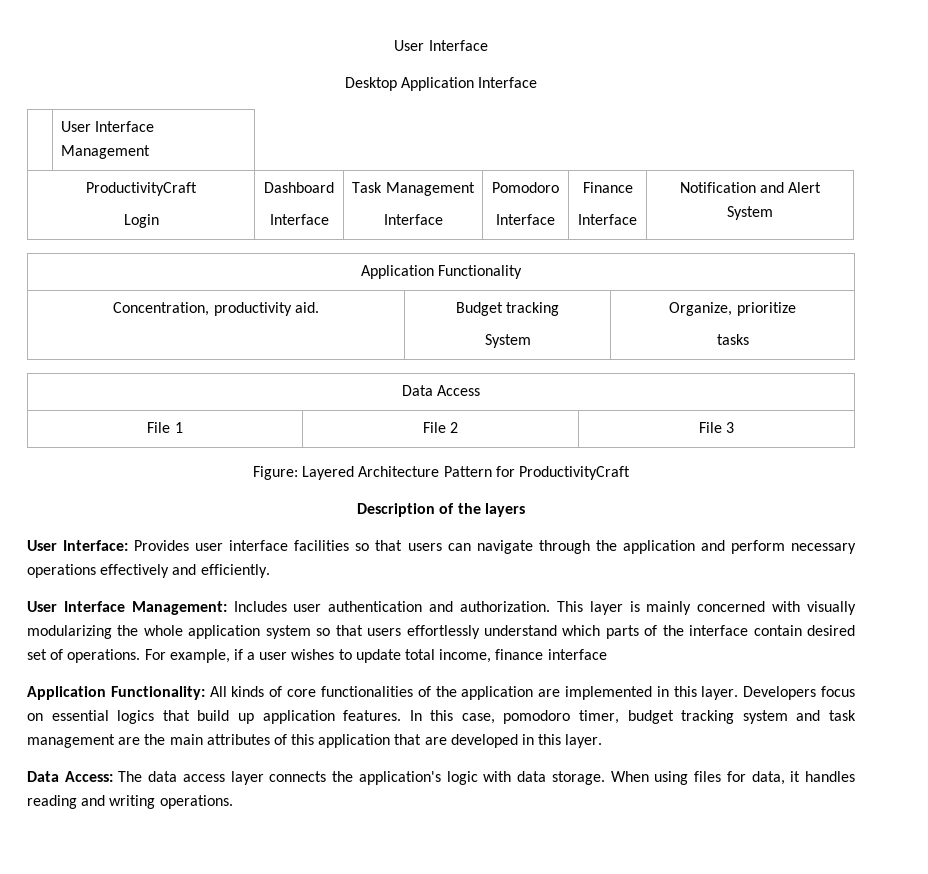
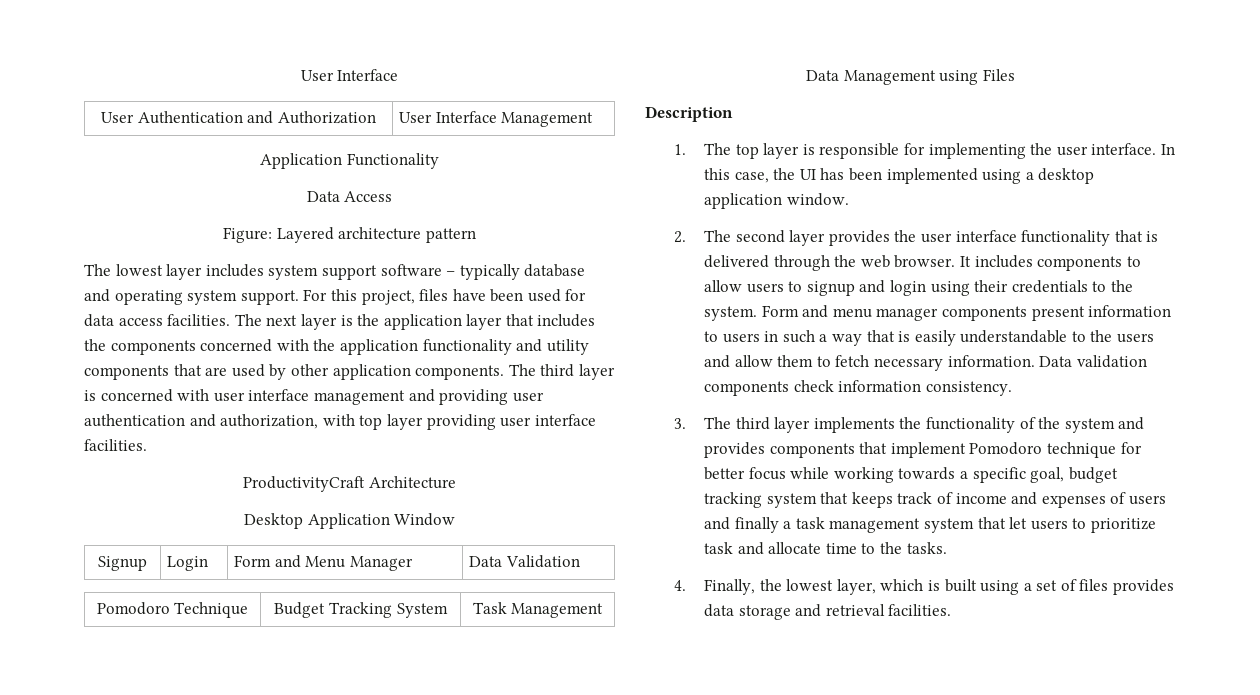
[394,40,488,51] [344,77,538,91] User Interface // Desktop Application Interface // -> [300,69,399,81] [101,111,376,124] User Interface // User Authentication and Authorization
[86,182,197,196] [123,214,159,228] [264,182,334,193] [269,214,329,225] [352,182,475,196] [383,214,443,225] [492,182,559,193] [496,214,555,225] [582,182,633,193] [578,214,637,225] [679,182,822,193] [727,206,773,220] [360,265,523,279] [113,302,319,316] [455,302,560,316] [484,334,531,348] [669,302,796,316] [716,334,749,345] [401,385,481,396] [147,422,183,433] [422,422,459,433] [698,422,735,433] [253,466,630,480] [357,503,525,517] [27,540,856,554] [27,564,270,578] [27,601,857,615] [27,625,855,639] [27,649,607,663] [27,686,855,700] [27,710,857,724] [27,734,603,748] [27,771,855,785] [27,795,233,809] // ProductivityCraft // Login | Dashboard // Interface | Task Management // Interface | Pomodoro // Interface | Finance // Interface | Notification and Alert System // Application Functionality // Concentration, productivity aid. | Budget tracking // System | Organize, prioritize // tasks // Data Access // File 1 | File 2 | File 3 // Figure: Layered Architecture Pattern for ProductivityCraft // Description of the layers // User Interface: Provides user interface facilities so that users can navigate through the application and perform necessary operations effectively and efficiently. // User Interface Management: Includes user authentication and authorization. This layer is mainly concerned with visually modularizing the whole application system so that users effortlessly understand which parts of the interface contain desired set of operations. For example, if a user wishes to update total income, finance interface // Application Functionality: All kinds of core functionalities of the application are implemented in this layer. Developers focus on essential logics that build up application features. In this case, pomodoro timer, budget tracking system and task management are the main attributes of this application that are developed in this layer. // Data Access: The data access layer connects the application's logic with data storage. When using files for data, it handles reading and writing operations. -> [260,153,439,169] [306,191,393,202] [223,227,476,243] [84,264,586,280] [84,289,587,305] [84,314,596,330] [84,339,589,355] [84,364,615,380] [84,389,544,405] [84,414,596,430] [84,439,147,451] [243,476,456,492] [243,513,456,529] [98,556,147,571] [167,556,209,571] [234,555,413,571] [469,555,580,568] [96,602,249,618] [274,602,448,618] [472,602,604,618] [806,69,1015,85] [645,106,733,122] [674,143,1175,159] [703,168,1095,184] [703,193,849,209] [674,230,1159,246] [703,255,1141,271] [703,280,1133,296] [703,305,1172,321] [703,330,1155,346] [703,355,1147,371] [703,380,1012,396] [674,417,1145,433] [703,442,1142,458] [703,467,1118,483] [703,492,1166,508] [703,517,1156,533] [703,542,947,555] [674,579,1175,595] [703,604,952,620] // Application Functionality // Data Access // Figure: Layered architecture pattern // The lowest layer includes system support software – typically database and operating system support. For this project, files have been used for data access facilities. The next layer is the application layer that includes the components concerned with the application functionality and utility components that are used by other application components. The third layer is concerned with user interface management and providing user authentication and authorization, with top layer providing user interface facilities. // ProductivityCraft Architecture // Desktop Application Window // Signup | Login | Form and Menu Manager | Data Validation // Pomodoro Technique | Budget Tracking System | Task Management // Data Management using Files // Description // 1. The top layer is responsible for implementing the user interface. In this case, the UI has been implemented using a desktop application window. // 2. The second layer provides the user interface functionality that is delivered through the web browser. It includes components to allow users to signup and login using their credentials to the system. Form and menu manager components present information to users in such a way that is easily understandable to the users and allow them to fetch necessary information. Data validation components check information consistency. // 3. The third layer implements the functionality of the system and provides components that implement Pomodoro technique for better focus while working towards a specific goal, budget tracking system that keeps track of income and expenses of users and finally a task management system that let users to prioritize task and allocate time to the tasks. // 4. Finally, the lowest layer, which is built using a set of files provides data storage and retrieval facilities.

